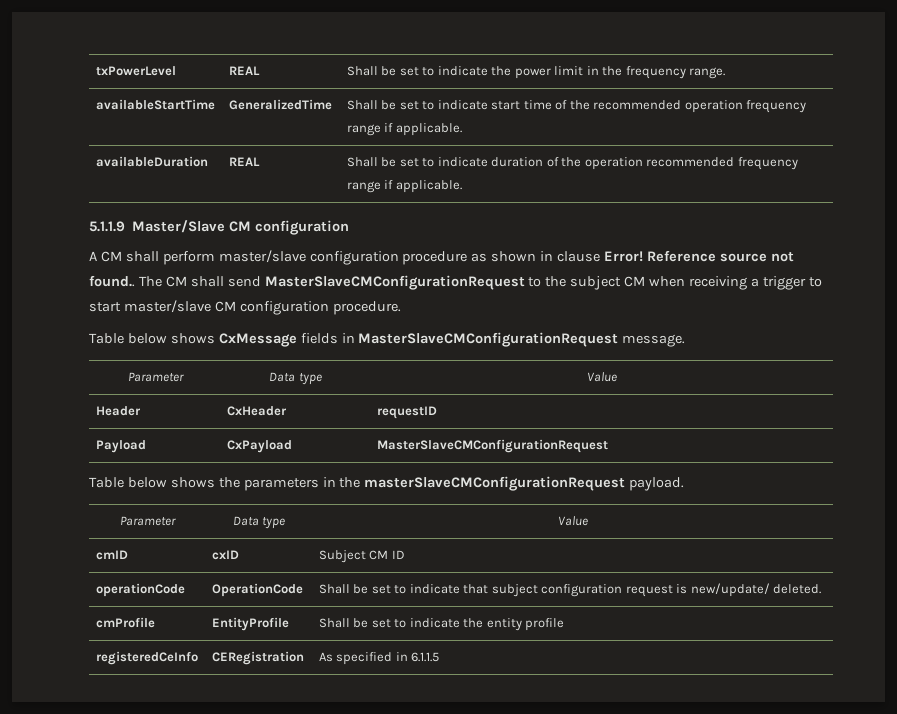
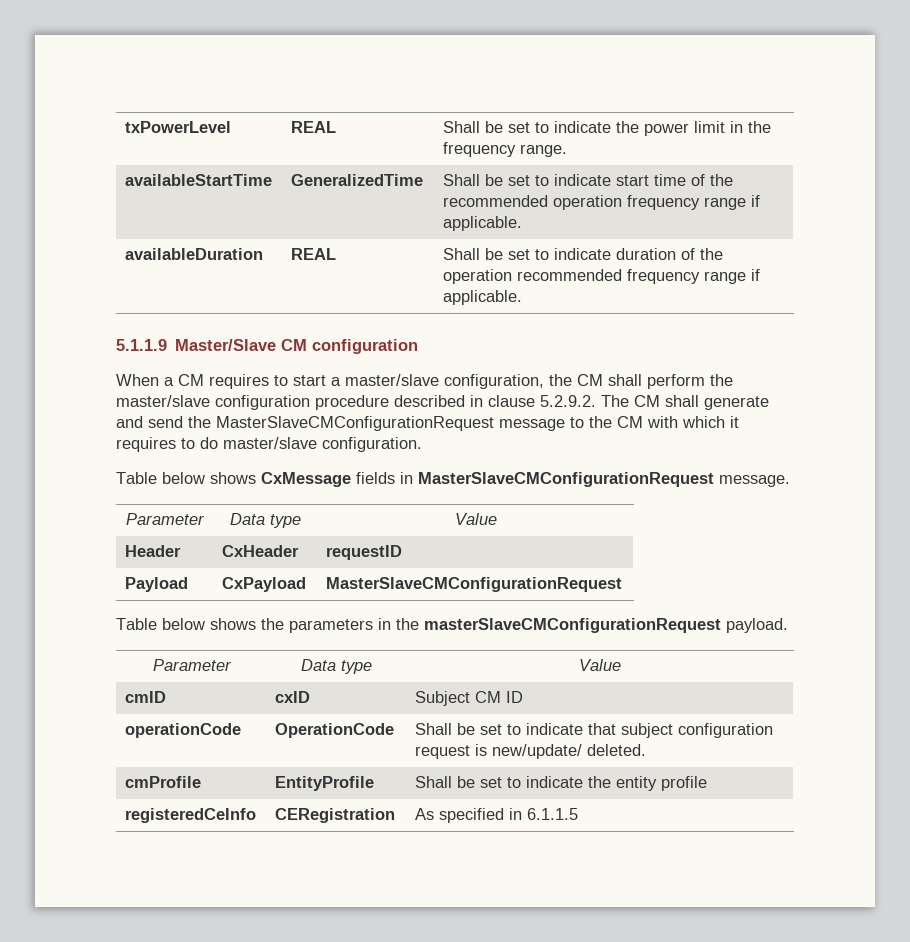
[89,251,97,261] A -> [116,374,572,389] When a CM requires to start a master/slave configuration, the
(215, 258) none -> [710,374,733,386] the
[471,250,794,262] [89,275,822,290] [89,300,401,315] as shown in clause Error! Reference source not found.. The CM shall send MasterSlaveCMConfigurationRequest to the subject CM when receiving a trigger to start master/slave CM configuration procedure. -> [394,395,769,410] [116,416,739,431] [116,437,422,452] described in clause 5.2.9.2. The CM shall generate and send the MasterSlaveCMConfigurationRequest message to the CM with which it requires to do master/slave configuration.

